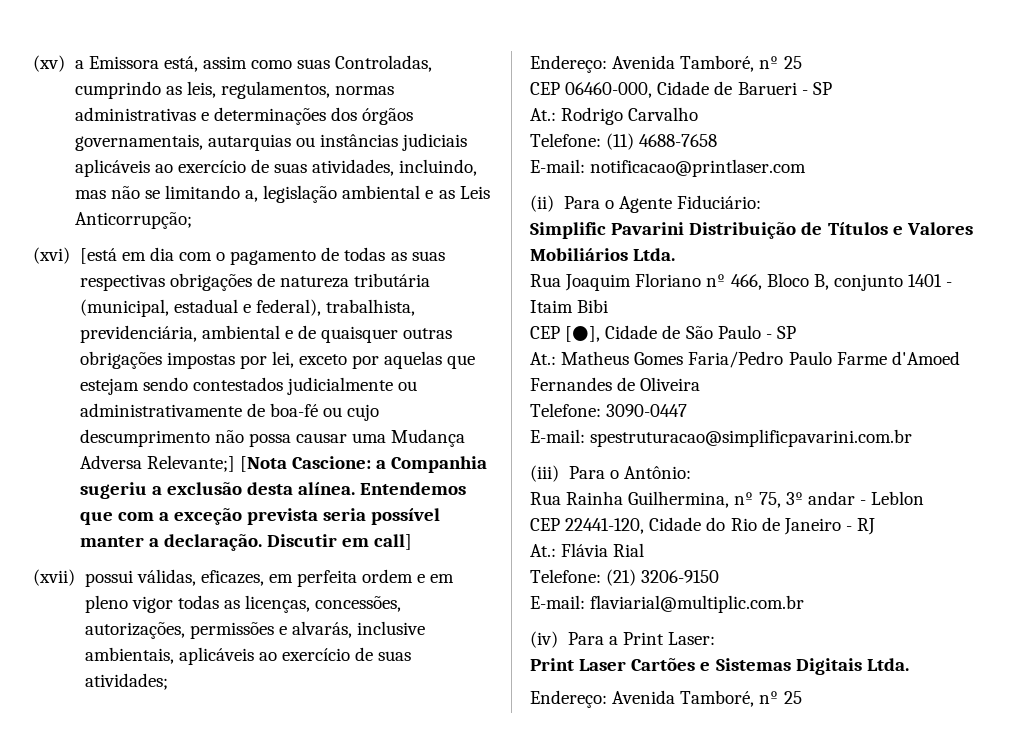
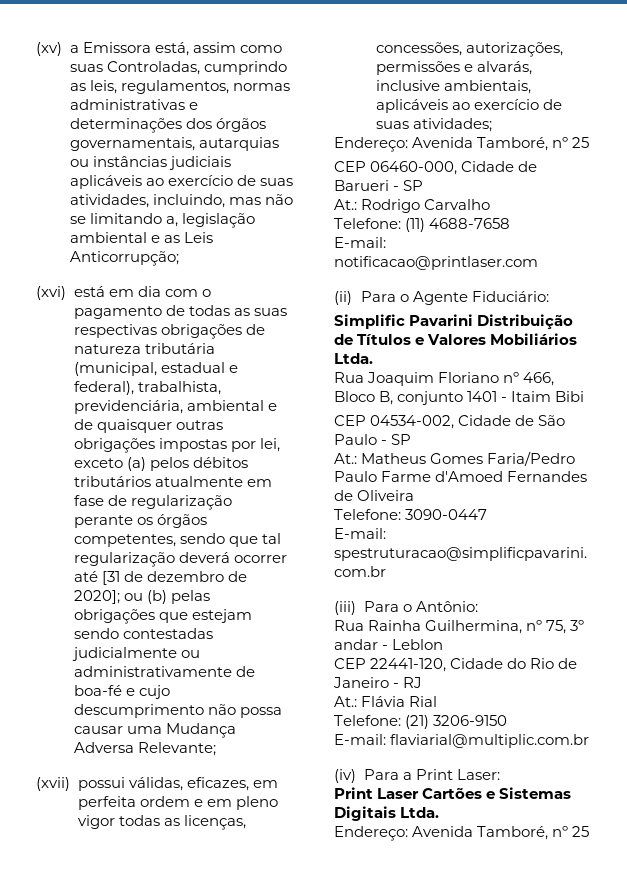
[79,248,117,264] [está -> [73,286,105,297] está
[352,351,443,369] por aquelas -> [126,457,248,471] [73,476,272,487] [73,495,232,510] [73,514,207,528] [73,533,281,547] [73,552,287,567] [73,571,247,585] [73,590,210,604] [73,609,155,624] (a) pelos débitos tributários atualmente em fase de regularização perante os órgãos competentes, sendo que tal regularização deverá ocorrer até [31 de dezembro de 2020]; ou (b) pelas obrigações
[192,377,283,391] contestados -> [122,628,213,639] contestadas
[322,407,342,417] ou -> [125,688,135,696] e
[146,455,488,473] [79,482,467,499] [79,508,441,525] [79,534,413,551] Relevante;] [Nota Cascione: a Companhia sugeriu a exclusão desta alínea. Entendemos que com a exceção prevista seria possível manter a declaração. Discutir em call] -> [137,742,216,756] Relevante;
[565,326,601,342] [●], -> [370,415,455,429] 04534-002,

